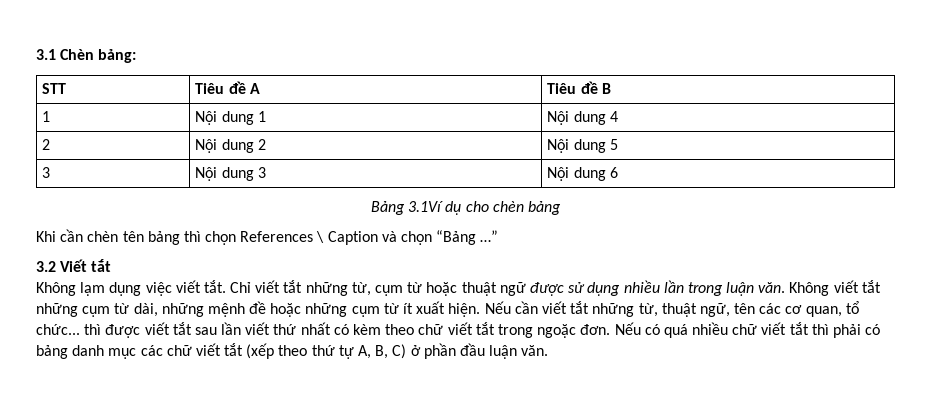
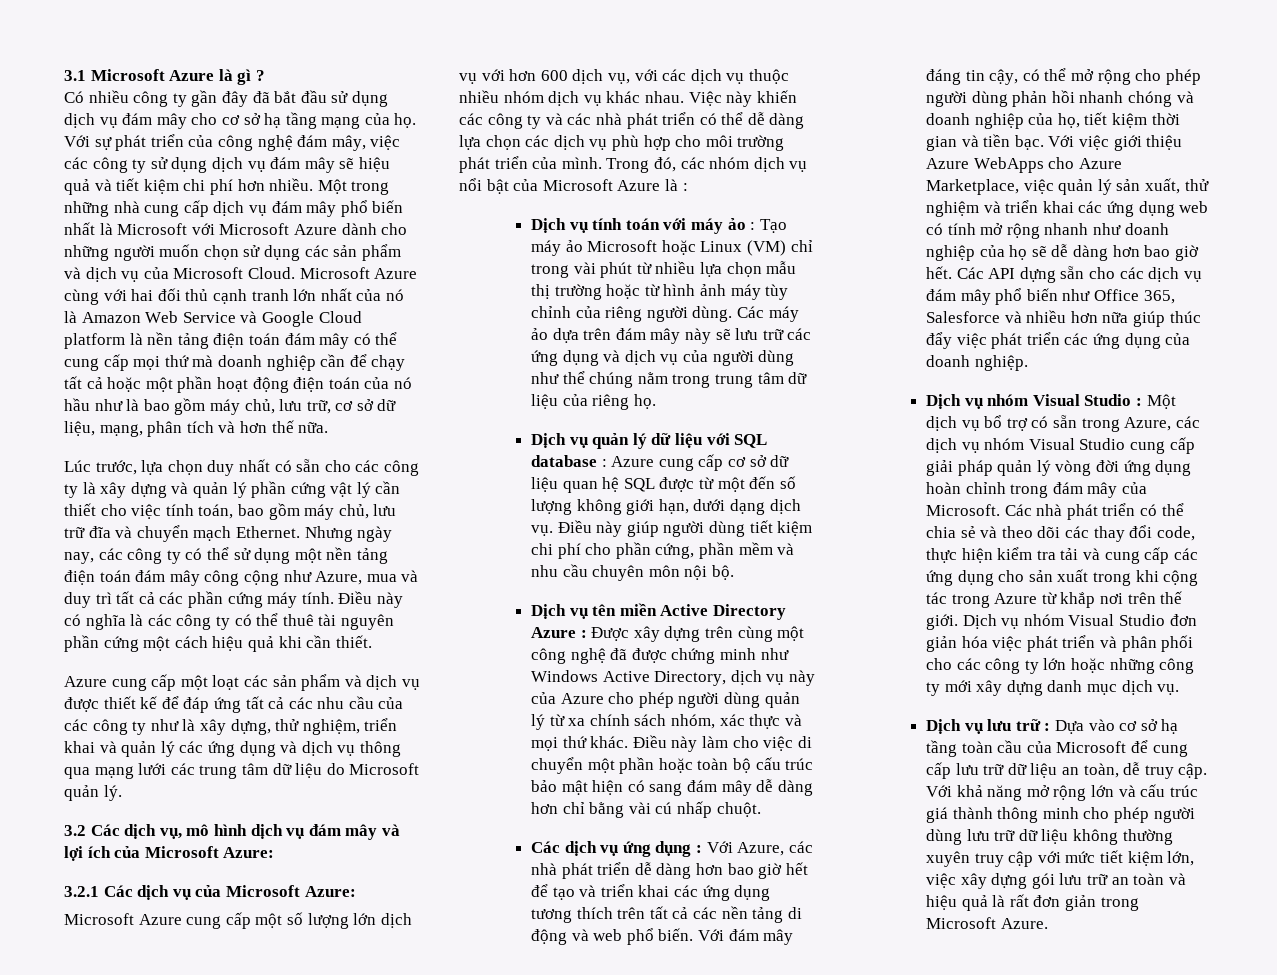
[60,49,137,63] [42,83,67,94] [195,81,260,94] [547,81,611,94] [42,111,51,122] [195,111,266,125] [547,111,618,125] [42,139,51,150] [195,139,266,153] [547,139,618,153] [42,167,51,178] [195,167,266,181] [547,167,618,181] [371,201,561,215] [36,229,499,245] [36,259,112,272] [36,280,881,296] [36,301,859,317] [36,322,881,338] [36,343,549,359] Chèn bảng: // STT | Tiêu đề A | Tiêu đề B // 1 | Nội dung 1 | Nội dung 4 // 2 | Nội dung 2 | Nội dung 5 // 3 | Nội dung 3 | Nội dung 6 // Bảng 3.1Ví dụ cho chèn bảng // Khi cần chèn tên bảng thì chọn References \ Caption và chọn “Bảng …” // 3.2 Viết tắt // Không lạm dụng việc viết tắt. Chỉ viết tắt những từ, cụm từ hoặc thuật ngữ được sử dụng nhiều lần trong luận văn. Không viết tắt những cụm từ dài, những mệnh đề hoặc những cụm từ ít xuất hiện. Nếu cần viết tắt những từ, thuật ngữ, tên các cơ quan, tổ chức... thì được viết tắt sau lần viết thứ nhất có kèm theo chữ viết tắt trong ngoặc đơn. Nếu có quá nhiều chữ viết tắt thì phải có bảng danh mục các chữ viết tắt (xếp theo thứ tự A, B, C) ở phần đầu luận văn. -> [90,69,265,85] [64,90,388,107] [64,112,417,129] [64,134,401,151] [64,157,390,173] [64,178,390,195] [64,200,404,217] [64,222,408,235] [64,244,401,261] [64,267,418,282] [64,288,404,305] [64,311,362,327] [64,332,398,349] [64,354,406,371] [64,376,412,393] [64,398,397,415] [64,420,329,437] [64,459,419,476] [64,481,401,498] [64,503,397,520] [64,525,393,542] [64,547,388,564] [64,570,419,586] [64,591,403,608] [64,613,394,630] [64,635,372,652] [64,674,420,691] [64,696,404,713] [64,718,398,735] [64,741,401,757] [64,763,420,779] [64,785,122,801] [64,824,400,840] [64,846,275,861] [64,885,356,900] [64,912,412,929] [459,69,789,84] [459,90,797,107] [459,112,805,129] [459,135,785,151] [459,156,808,173] [459,178,688,194] [530,218,787,234] [530,240,813,256] [530,261,797,278] [530,284,789,300] [530,306,799,322] [530,328,812,344] [530,350,795,366] [530,371,808,388] [530,394,656,410] [530,433,768,449] [530,454,790,471] [530,476,796,493] [530,499,801,515] [530,520,813,537] [530,542,795,559] [530,564,734,581] [530,603,786,620] [530,626,805,642] [530,648,789,664] [530,670,815,686] [530,692,800,708] [530,714,802,730] [530,735,812,752] [530,757,814,774] [530,779,813,796] [530,801,761,818] [530,841,813,857] [530,862,808,879] [530,884,771,901] [530,906,802,923] [530,928,794,945] [925,68,1201,85] [925,90,1194,107] [925,112,1180,129] [925,134,1183,151] [925,157,1122,173] [925,178,1209,195] [925,200,1209,217] [925,223,1169,239] [925,244,1199,261] [925,266,1202,283] [925,288,1175,305] [925,310,1201,327] [925,332,1191,349] [925,355,1028,371] [925,394,1176,409] [925,415,1200,432] [925,437,1195,454] [925,460,1192,476] [925,482,1147,498] [925,503,1184,520] [925,525,1195,542] [925,547,1198,564] [925,569,1199,586] [925,591,1183,608] [925,614,1197,630] [925,635,1194,652] [925,658,1195,674] [925,680,1180,696] [925,719,1179,734] [925,740,1188,757] [925,762,1208,779] [925,784,1198,801] [925,807,1195,823] [925,829,1173,845] [925,850,1195,867] [925,873,1186,889] [925,894,1139,911] [925,917,1048,929] Microsoft Azure là gì ? // Có nhiều công ty gần đây đã bắt đầu sử dụng dịch vụ đám mây cho cơ sở hạ tầng mạng của họ. Với sự phát triển của công nghệ đám mây, việc các công ty sử dụng dịch vụ đám mây sẽ hiệu quả và tiết kiệm chi phí hơn nhiều. Một trong những nhà cung cấp dịch vụ đám mây phổ biến nhất là Microsoft với Microsoft Azure dành cho những người muốn chọn sử dụng các sản phẩm và dịch vụ của Microsoft Cloud. Microsoft Azure cùng với hai đối thủ cạnh tranh lớn nhất của nó là Amazon Web Service và Google Cloud platform là nền tảng điện toán đám mây có thể cung cấp mọi thứ mà doanh nghiệp cần để chạy tất cả hoặc một phần hoạt động điện toán của nó hầu như là bao gồm máy chủ, lưu trữ, cơ sở dữ liệu, mạng, phân tích và hơn thế nữa. // Lúc trước, lựa chọn duy nhất có sẵn cho các công ty là xây dựng và quản lý phần cứng vật lý cần thiết cho việc tính toán, bao gồm máy chủ, lưu trữ đĩa và chuyển mạch Ethernet. Nhưng ngày nay, các công ty có thể sử dụng một nền tảng điện toán đám mây công cộng như Azure, mua và duy trì tất cả các phần cứng máy tính. Điều này có nghĩa là các công ty có thể thuê tài nguyên phần cứng một cách hiệu quả khi cần thiết. // Azure cung cấp một loạt các sản phẩm và dịch vụ được thiết kế để đáp ứng tất cả các nhu cầu của các công ty như là xây dựng, thử nghiệm, triển khai và quản lý các ứng dụng và dịch vụ thông qua mạng lưới các trung tâm dữ liệu do Microsoft quản lý. // 3.2 Các dịch vụ, mô hình dịch vụ đám mây và lợi ích của Microsoft Azure: // 3.2.1 Các dịch vụ của Microsoft Azure: // Microsoft Azure cung cấp một số lượng lớn dịch vụ với hơn 600 dịch vụ, với các dịch vụ thuộc nhiều nhóm dịch vụ khác nhau. Việc này khiến các công ty và các nhà phát triển có thể dễ dàng lựa chọn các dịch vụ phù hợp cho môi trường phát triển của mình. Trong đó, các nhóm dịch vụ nổi bật của Microsoft Azure là : // Dịch vụ tính toán với máy ảo : Tạo máy ảo Microsoft hoặc Linux (VM) chỉ trong vài phút từ nhiều lựa chọn mẫu thị trường hoặc từ hình ảnh máy tùy chỉnh của riêng người dùng. Các máy ảo dựa trên đám mây này sẽ lưu trữ các ứng dụng và dịch vụ của người dùng như thể chúng nằm trong trung tâm dữ liệu của riêng họ. // Dịch vụ quản lý dữ liệu với SQL database : Azure cung cấp cơ sở dữ liệu quan hệ SQL được từ một đến số lượng không giới hạn, dưới dạng dịch vụ. Điều này giúp người dùng tiết kiệm chi phí cho phần cứng, phần mềm và nhu cầu chuyên môn nội bộ. // Dịch vụ tên miền Active Directory Azure : Được xây dựng trên cùng một công nghệ đã được chứng minh như Windows Active Directory, dịch vụ này của Azure cho phép người dùng quản lý từ xa chính sách nhóm, xác thực và mọi thứ khác. Điều này làm cho việc di chuyển một phần hoặc toàn bộ cấu trúc bảo mật hiện có sang đám mây dễ dàng hơn chỉ bằng vài cú nhấp chuột. // Các dịch vụ ứng dụng : Với Azure, các nhà phát triển dễ dàng hơn bao giờ hết để tạo và triển khai các ứng dụng tương thích trên tất cả các nền tảng di động và web phổ biến. Với đám mây đáng tin cậy, có thể mở rộng cho phép người dùng phản hồi nhanh chóng và doanh nghiệp của họ, tiết kiệm thời gian và tiền bạc. Với việc giới thiệu Azure WebApps cho Azure Marketplace, việc quản lý sản xuất, thử nghiệm và triển khai các ứng dụng web có tính mở rộng nhanh như doanh nghiệp của họ sẽ dễ dàng hơn bao giờ hết. Các API dựng sẵn cho các dịch vụ đám mây phổ biến như Office 365, Salesforce và nhiều hơn nữa giúp thúc đẩy việc phát triển các ứng dụng của doanh nghiệp. // Dịch vụ nhóm Visual Studio : Một dịch vụ bổ trợ có sẵn trong Azure, các dịch vụ nhóm Visual Studio cung cấp giải pháp quản lý vòng đời ứng dụng hoàn chỉnh trong đám mây của Microsoft. Các nhà phát triển có thể chia sẻ và theo dõi các thay đổi code, thực hiện kiểm tra tải và cung cấp các ứng dụng cho sản xuất trong khi cộng tác trong Azure từ khắp nơi trên thế giới. Dịch vụ nhóm Visual Studio đơn giản hóa việc phát triển và phân phối cho các công ty lớn hoặc những công ty mới xây dựng danh mục dịch vụ. // Dịch vụ lưu trữ : Dựa vào cơ sở hạ tầng toàn cầu của Microsoft để cung cấp lưu trữ dữ liệu an toàn, dễ truy cập. Với khả năng mở rộng lớn và cấu trúc giá thành thông minh cho phép người dùng lưu trữ dữ liệu không thường xuyên truy cập với mức tiết kiệm lớn, việc xây dựng gói lưu trữ an toàn và hiệu quả là rất đơn giản trong Microsoft Azure.

